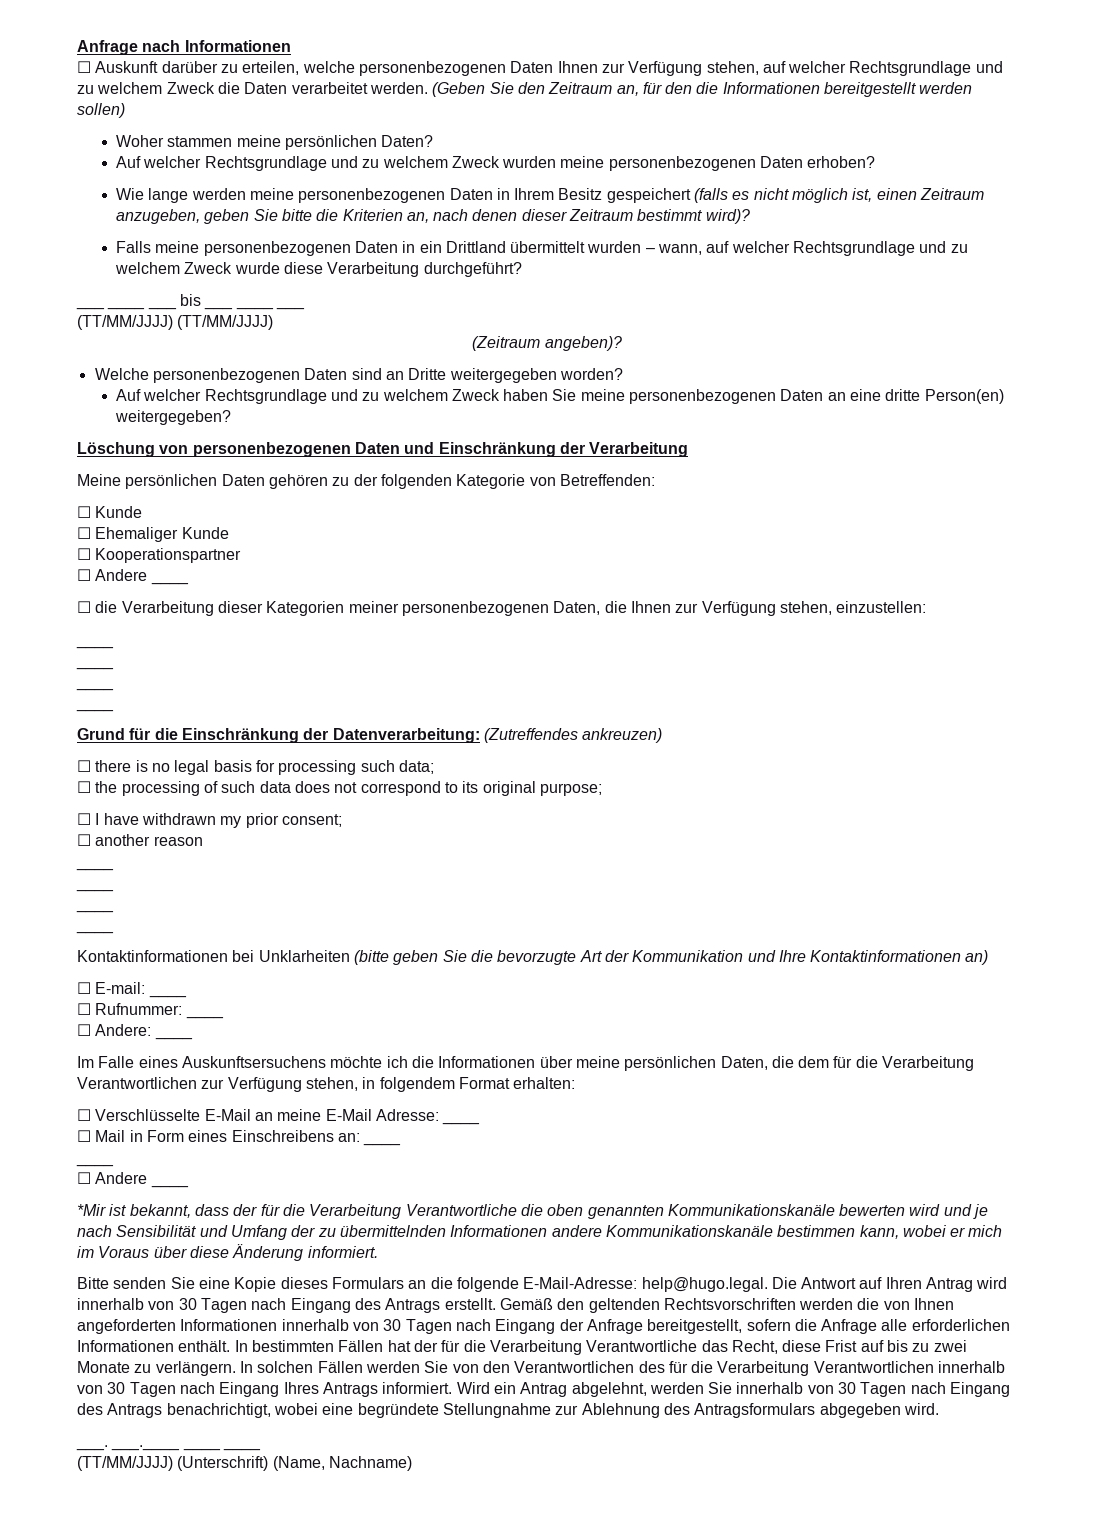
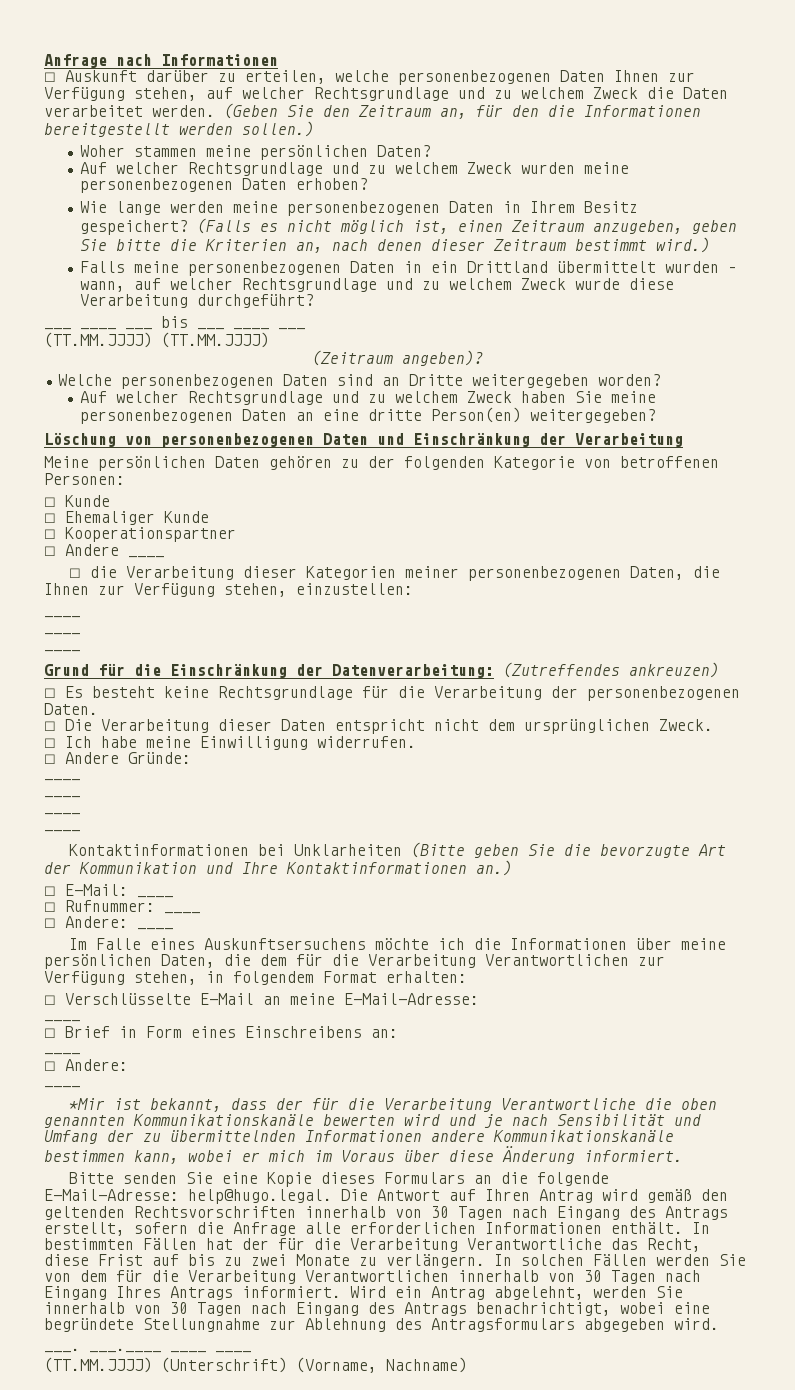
[77,103,125,118] sollen) -> [242,121,314,137] sollen.)
[606,188,729,203] gespeichert (falls -> [80,218,252,235] gespeichert? (Falls
[705,209,750,224] wird)? -> [656,237,711,253] wird.)
[77,315,274,330] (TT/MM/JJJJ) (TT/MM/JJJJ) -> [44,332,269,348] (TT.MM.JJJJ) (TT.MM.JJJJ)
[559,474,655,486] Betreffenden: -> [620,456,719,468] [44,473,125,485] betroffenen Personen:
[76,708,114,712] // ____ -> (80, 651) none
[95,760,434,775] [77,781,602,796] [77,813,342,828] [77,834,203,846] there is no legal basis for processing such data; // ☐ the processing of such data does not correspond to its original purpose; // ☐ I have withdrawn my prior consent; // ☐ another reason -> [65,686,740,701] [44,703,98,715] [44,719,713,734] [44,736,416,750] [44,752,191,764] Es besteht keine Rechtsgrundlage für die Verarbeitung der personenbezogenen Daten. // ☐ Die Verarbeitung dieser Daten entspricht nicht dem ursprünglichen Zweck. // ☐ Ich habe meine Einwilligung widerrufen. // ☐ Andere Gründe:
[353,950,389,965] (bitte -> [411,842,466,858] (Bitte
[965,950,989,965] [77,982,146,994] an) // ☐ E-mail: -> [476,860,512,876] [44,884,128,896] an.) // ☐ E-Mail:
[325,1109,439,1121] [442,1121,481,1125] [77,1130,126,1142] E-Mail Adresse: ____ // ☐ Mail -> [344,993,479,1005] [44,1020,80,1022] [44,1026,110,1038] E-Mail-Adresse: // ____ // ☐ Brief
[363,1142,402,1146] [76,1163,114,1167] [77,1172,148,1184] ____ // ____ // ☐ Andere -> [44,1053,80,1055] [44,1059,128,1071] // ____ // ☐ Andere: //
[77,1298,955,1313] [77,1319,743,1334] innerhalb von 30 Tagen nach Eingang des Antrags erstellt. Gemäß den geltenden Rechtsvorschriften werden die von Ihnen angeforderten Informationen innerhalb von 30 Tagen nach Eingang der Anfrage bereitgestellt, -> [647,1189,728,1203] [44,1206,728,1220] [44,1222,125,1236] gemäß den geltenden Rechtsvorschriften innerhalb von 30 Tagen nach Eingang des Antrags erstellt,
[482,1361,665,1373] den Verantwortlichen des -> [80,1270,107,1282] dem
[77,1456,325,1471] (TT/MM/JJJJ) (Unterschrift) (Name, -> [44,1357,377,1373] (TT.MM.JJJJ) (Unterschrift) (Vorname,

